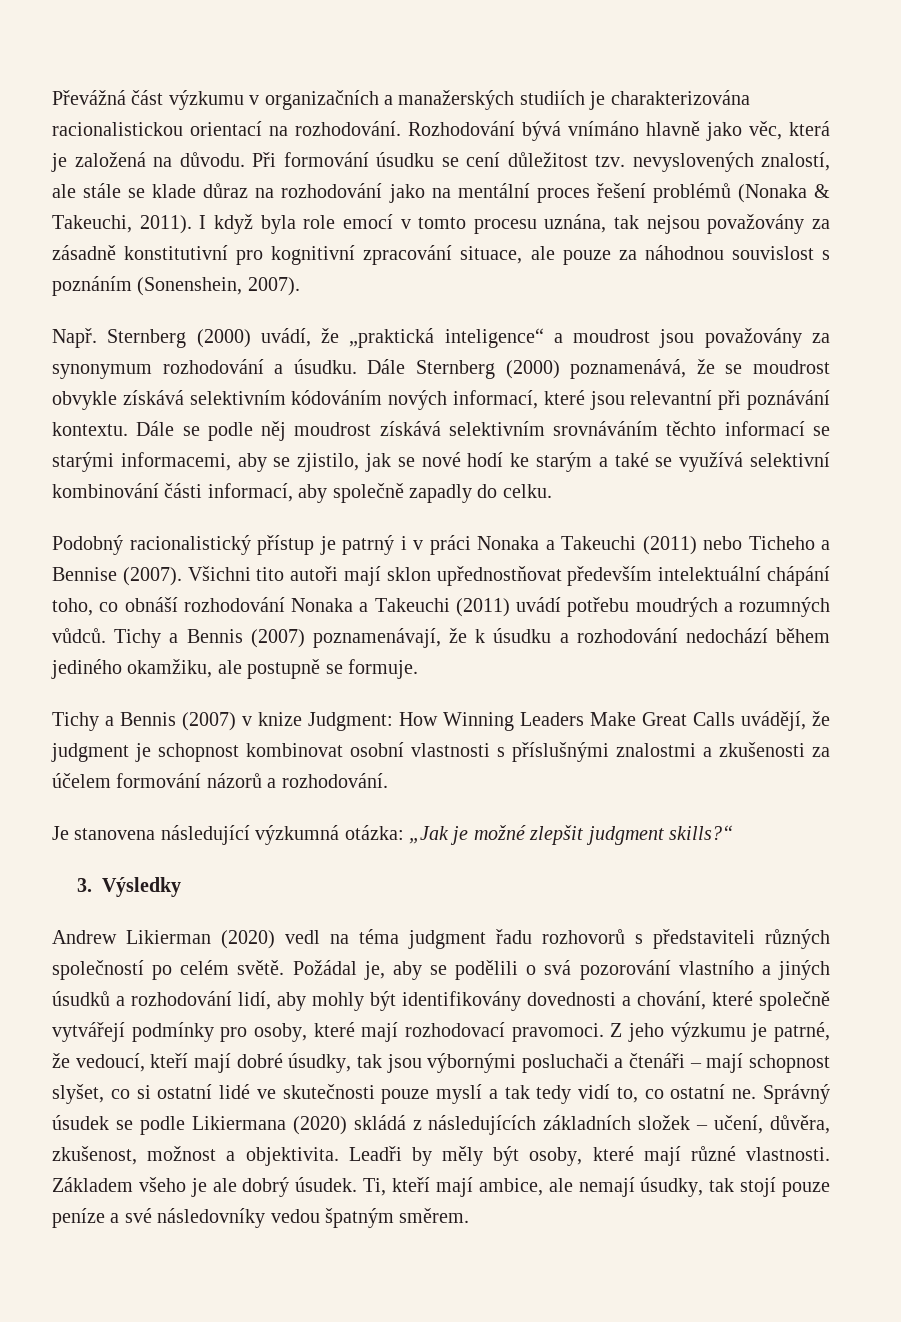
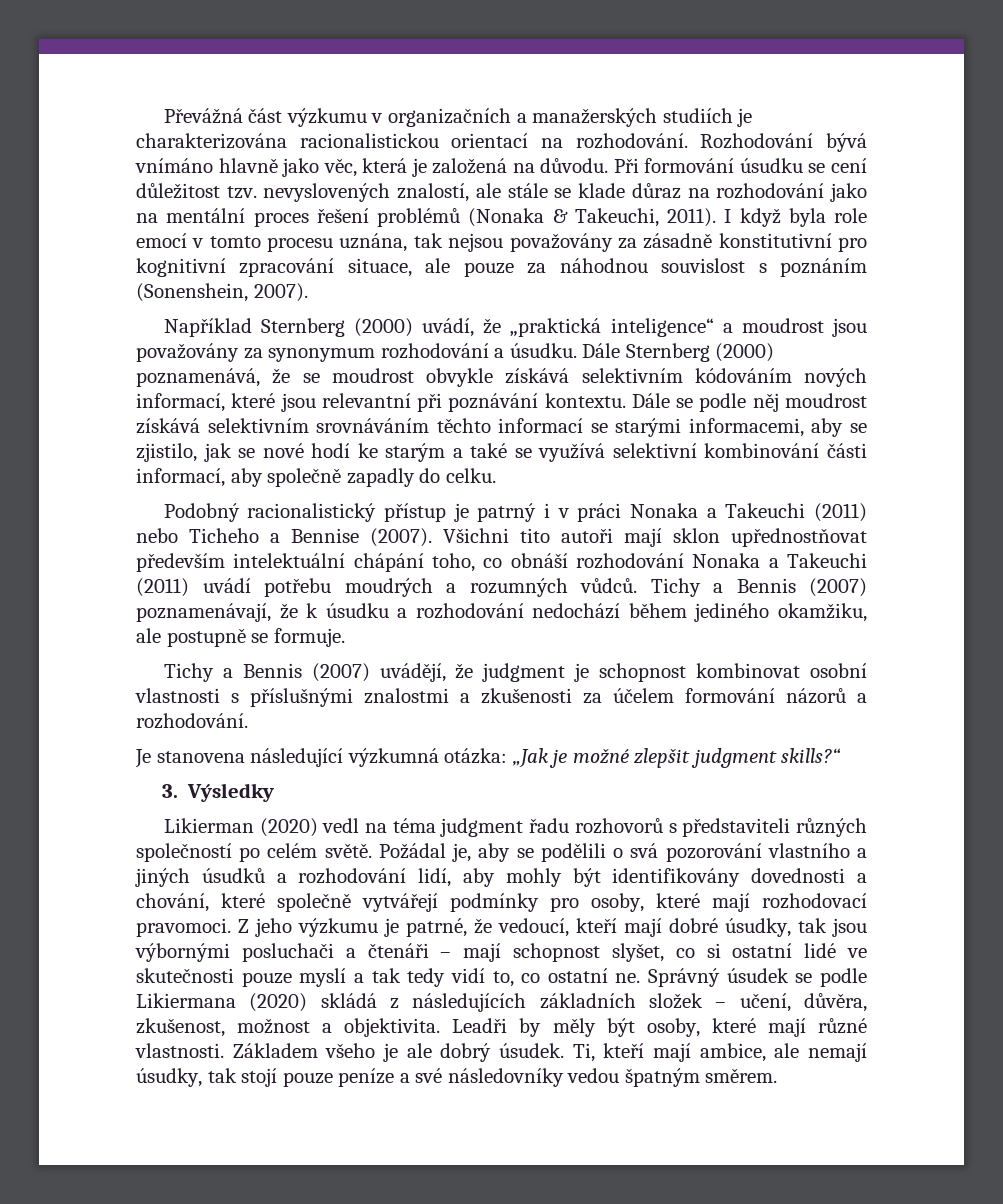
[52,328,97,348] Např. -> [163,318,252,337] Například
[242,712,735,731] v knize Judgment: How Winning Leaders Make Great Calls -> (370, 672) none
[52,930,117,944] Andrew -> (275, 792) none

